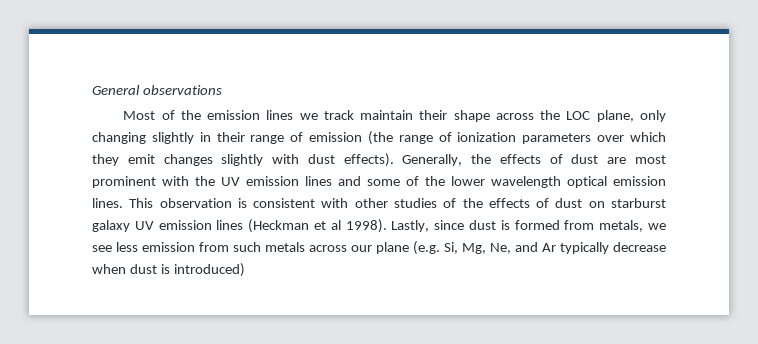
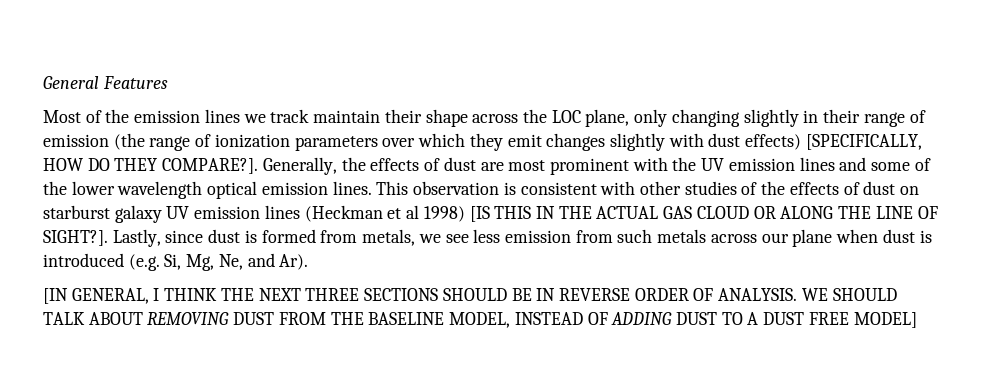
[142,85,222,95] observations -> [102,76,168,89] Features
[343,153,394,167] effects). -> [745,134,922,150] [43,158,259,174] effects) [SPECIFICALLY, HOW DO THEY COMPARE?].
[345,219,387,233] 1998). -> [423,206,938,222] [43,230,108,246] 1998) [IS THIS IN THE ACTUAL GAS CLOUD OR ALONG THE LINE OF SIGHT?].
(409, 248) none -> [836,229,932,243] [43,253,124,267] when dust is introduced
[542,242,666,254] [92,263,245,277] Ar typically decrease when dust is introduced) -> [279,254,309,270] [43,288,897,304] [43,312,917,328] Ar). // [IN GENERAL, I THINK THE NEXT THREE SECTIONS SHOULD BE IN REVERSE ORDER OF ANALYSIS. WE SHOULD TALK ABOUT REMOVING DUST FROM THE BASELINE MODEL, INSTEAD OF ADDING DUST TO A DUST FREE MODEL]

